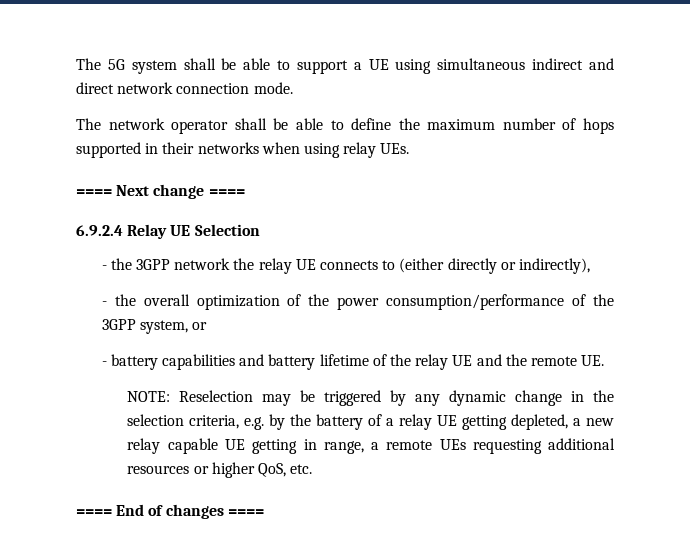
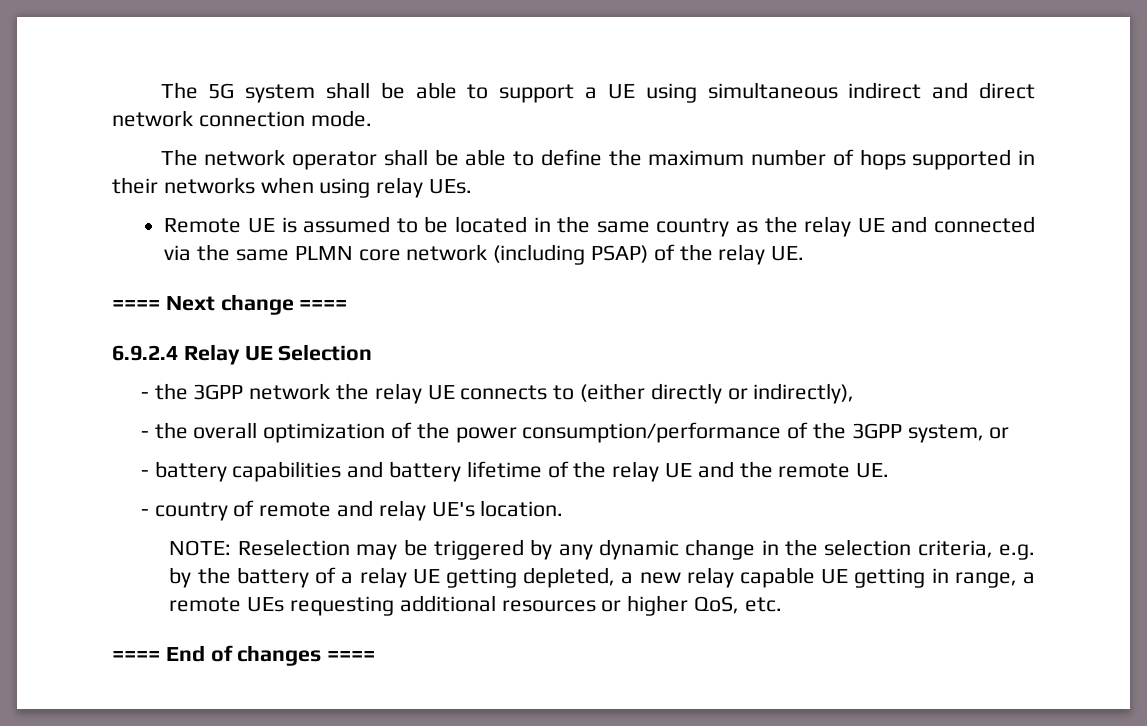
(410, 148) none -> [164,216,1035,237] [164,244,805,265] // Remote UE is assumed to be located in the same country as the relay UE and connected via the same PLMN core network (including PSAP) of the relay UE.
(605, 360) none -> [140,500,564,521] // - country of remote and relay UE's location.

